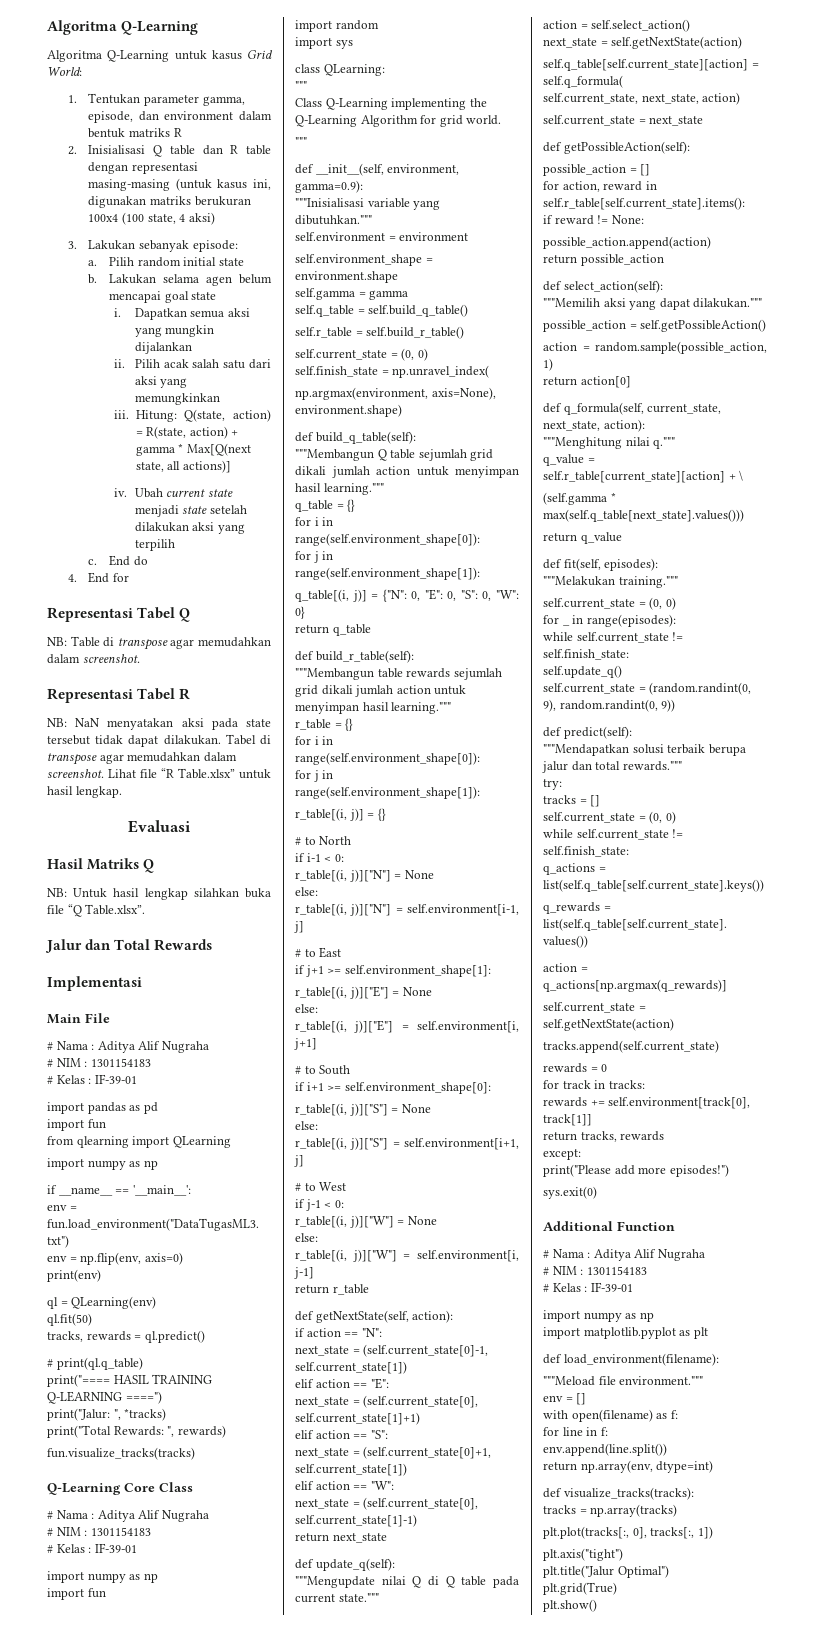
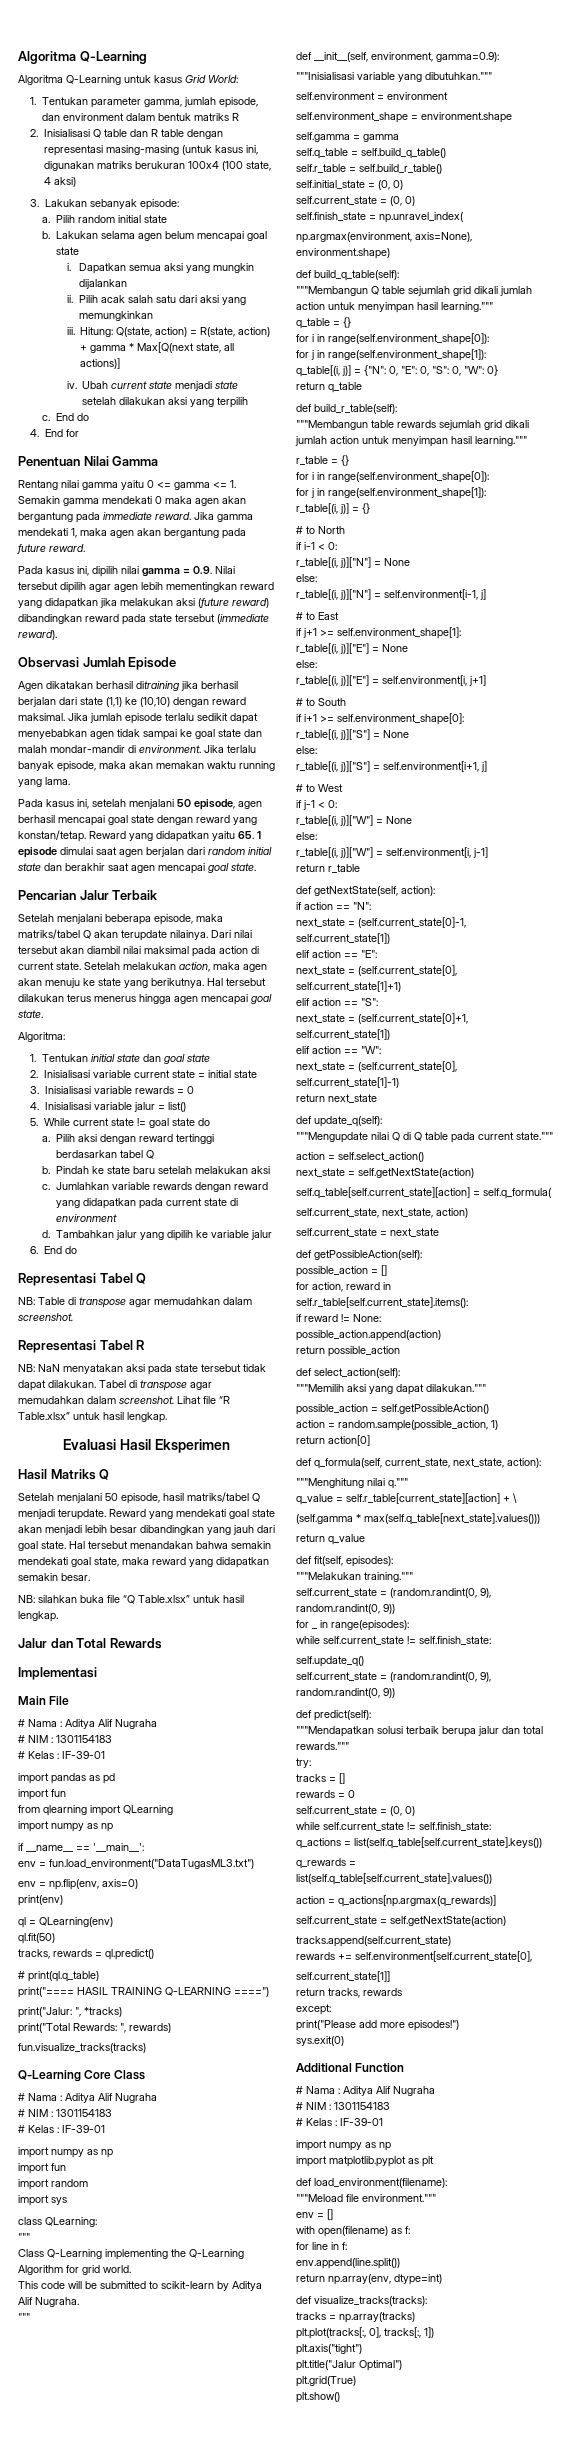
(245, 101) none -> [184,97,217,107] jumlah
(129, 577) none -> [18,456,159,466] [18,480,236,490] [18,496,246,506] [18,512,253,523] [18,528,246,539] [17,544,85,554] [18,566,235,577] [18,582,274,593] [18,598,269,609] [18,614,269,625] [18,630,57,640] [18,657,177,670] [18,681,238,691] [18,697,246,707] [18,713,258,724] [18,729,262,740] [18,745,256,753] [18,761,275,772] [18,777,70,787] [18,799,262,810] [18,815,257,826] [18,830,261,842] [18,847,272,858] [18,863,256,874] [18,890,159,900] [18,914,223,925] [18,929,252,941] [18,946,259,957] [18,962,267,972] [18,978,266,988] [18,994,272,1005] [18,1010,43,1018] [18,1032,65,1042] [30,1054,211,1064] [30,1070,257,1078] [30,1086,194,1094] [30,1102,186,1112] [30,1118,210,1128] [42,1134,214,1144] [55,1150,154,1159] [42,1166,270,1174] [42,1182,268,1192] [55,1198,238,1209] [55,1214,117,1222] [42,1230,272,1241] [30,1246,77,1254] // Penentuan Nilai Gamma // Rentang nilai gamma yaitu 0 <= gamma <= 1. Semakin gamma mendekati 0 maka agen akan bergantung pada immediate reward. Jika gamma mendekati 1, maka agen akan bergantung pada future reward. // Pada kasus ini, dipilih nilai gamma = 0.9. Nilai tersebut dipilih agar agen lebih mementingkan reward yang didapatkan jika melakukan aksi (future reward) dibandingkan reward pada state tersebut (immediate reward). // Observasi Jumlah Episode // Agen dikatakan berhasil ditraining jika berhasil berjalan dari state (1,1) ke (10,10) dengan reward maksimal. Jika jumlah episode terlalu sedikit dapat menyebabkan agen tidak sampai ke goal state dan malah mondar-mandir di environment. Jika terlalu banyak episode, maka akan memakan waktu running yang lama. // Pada kasus ini, setelah menjalani 50 episode, agen berhasil mencapai goal state dengan reward yang konstan/tetap. Reward yang didapatkan yaitu 65. 1 episode dimulai saat agen berjalan dari random initial state dan berakhir saat agen mencapai goal state. // Pencarian Jalur Terbaik // Setelah menjalani beberapa episode, maka matriks/tabel Q akan terupdate nilainya. Dari nilai tersebut akan diambil nilai maksimal pada action di current state. Setelah melakukan action, maka agen akan menuju ke state yang berikutnya. Hal tersebut dilakukan terus menerus hingga agen mencapai goal state. // Algoritma: // 1. Tentukan initial state dan goal state // 2. Inisialisasi variable current state = initial state // 3. Inisialisasi variable rewards = 0 // 4. Inisialisasi variable jalur = list() // 5. While current state != goal state do // a. Pilih aksi dengan reward tertinggi berdasarkan tabel Q // b. Pindah ke state baru setelah melakukan aksi // c. Jumlahkan variable rewards dengan reward yang didapatkan pada current state di environment // d. Tambahkan jalur yang dipilih ke variable jalur // 6. End do
(191, 826) none -> [120,1439,230,1453] Hasil Eksperimen
[47,888,271,900] [47,904,146,917] NB: Untuk hasil lengkap silahkan buka file “Q Table.xlsx”. -> [18,1492,260,1504] [18,1509,275,1520] [18,1525,275,1535] [18,1541,271,1551] [18,1557,269,1568] [18,1573,90,1581] [18,1595,244,1604] [18,1611,58,1622] Setelah menjalani 50 episode, hasil matriks/tabel Q menjadi terupdate. Reward yang mendekati goal state akan menjadi lebih besar dibandingkan yang jauh dari goal state. Hal tersebut menandakan bahwa semakin mendekati goal state, maka reward yang didapatkan semakin besar. // NB: silahkan buka file “Q Table.xlsx” untuk hasil lengkap.
(502, 120) none -> [18,2281,262,2291] [18,2297,79,2307] // This code will be submitted to scikit-learn by Aditya Alif Nugraha.
(465, 332) none -> [296,180,403,190] // self.initial_state = (0, 0)
[649,597,676,610] (0, 0) -> [390,1588,491,1598] [296,1604,395,1614] (random.randint(0, 9), random.randint(0, 9))
(601, 801) none -> [296,1790,355,1798] // rewards = 0
[590,1064,608,1072] [543,1080,645,1089] [543,1097,751,1109] [543,1114,592,1126] = 0 // for track in tracks: // rewards += self.environment[track[0], track[1]] -> [338,1951,532,1962] [296,1971,390,1982] += self.environment[self.current_state[0], // self.current_state[1]]

